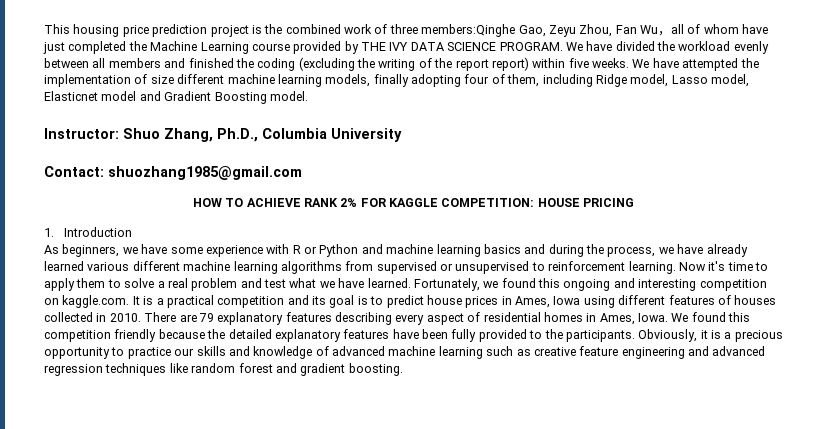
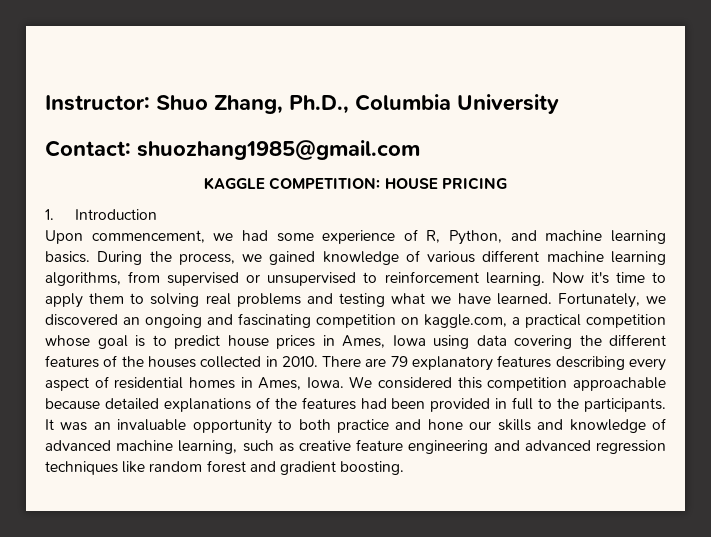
[44,24,769,37] [43,41,769,54] [44,57,759,71] [44,74,749,87] [44,91,308,104] This housing price prediction project is the combined work of three members:Qinghe Gao, Zeyu Zhou, Fan Wu，all of whom have just completed the Machine Learning course provided by THE IVY DATA SCIENCE PROGRAM. We have divided the workload evenly between all members and finished the coding (excluding the writing of the report report) within five weeks. We have attempted the implementation of size different machine learning models, finally adopting four of them, including Ridge model, Lasso model, Elasticnet model and Gradient Boosting model. // -> (45, 103) none
[192,198,387,207] HOW TO ACHIEVE RANK 2% FOR -> (420, 150) none
[44,244,748,257] [44,261,84,271] As beginners, we have some experience with R or Python and machine learning basics and during the process, we have already learned -> [45,229,666,245] [45,250,420,265] Upon commencement, we had some experience of R, Python, and machine learning basics. During the process, we gained knowledge of
[280,261,342,274] algorithms -> [45,272,121,286] algorithms,
[124,278,286,291] solve a real problem and test -> [150,293,386,307] solving real problems and testing
[501,278,560,288] found this -> [45,314,140,326] discovered an
[638,279,697,291] interesting -> [238,313,311,328] fascinating
[62,295,154,308] kaggle.com. It is -> [424,314,507,328] kaggle.com,
[287,295,326,305] and its -> [45,335,90,347] whose
(615, 302) none -> [476,335,602,349] data covering the
(731, 300) none -> [121,356,144,367] the
[691,312,726,322] found -> [378,377,453,389] considered
[114,329,783,342] [44,347,171,359] friendly because the detailed explanatory features have been fully provided to the participants. Obviously, it is a precious opportunity to practice -> [572,377,666,391] [45,397,666,412] [45,419,463,434] approachable because detailed explanations of the features had been provided in full to the participants. It was an invaluable opportunity to both practice and hone
[438,346,483,359] learning -> [178,440,238,454] learning,

